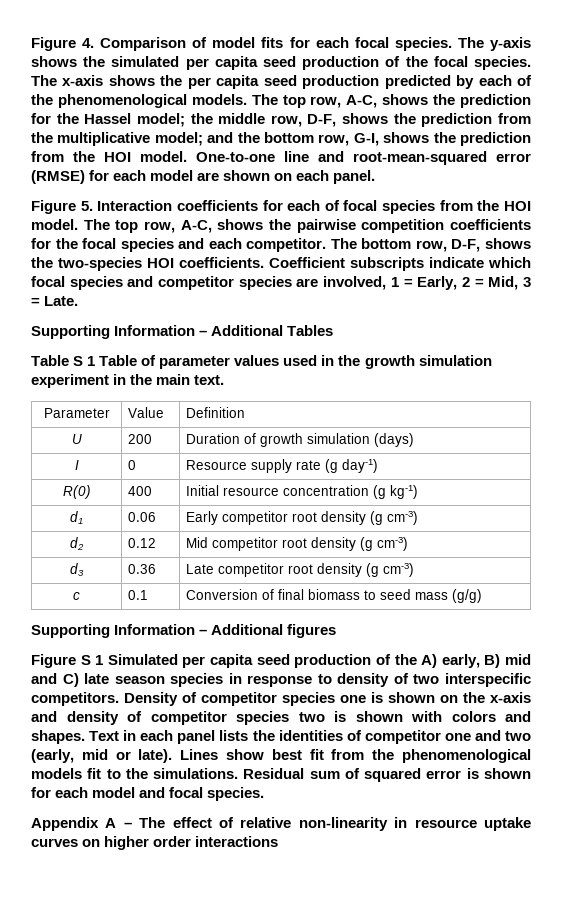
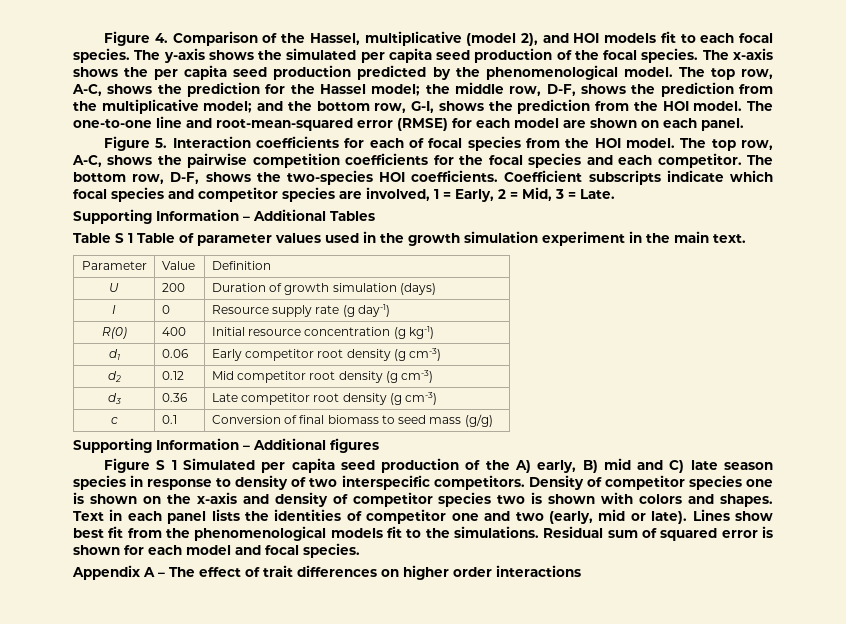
[212,37,310,48] model fits for -> [281,31,696,46] the Hassel, multiplicative (model 2), and HOI models fit to
[478,75,532,86] [31,94,247,108] each of the phenomenological models. -> [455,65,673,80] the phenomenological model.
[196,152,275,162] One-to-one -> [747,101,774,111] [73,119,152,128] The one-to-one
[240,817,531,831] [31,838,78,847] relative non-linearity in resource uptake curves -> [263,565,377,577] trait differences

